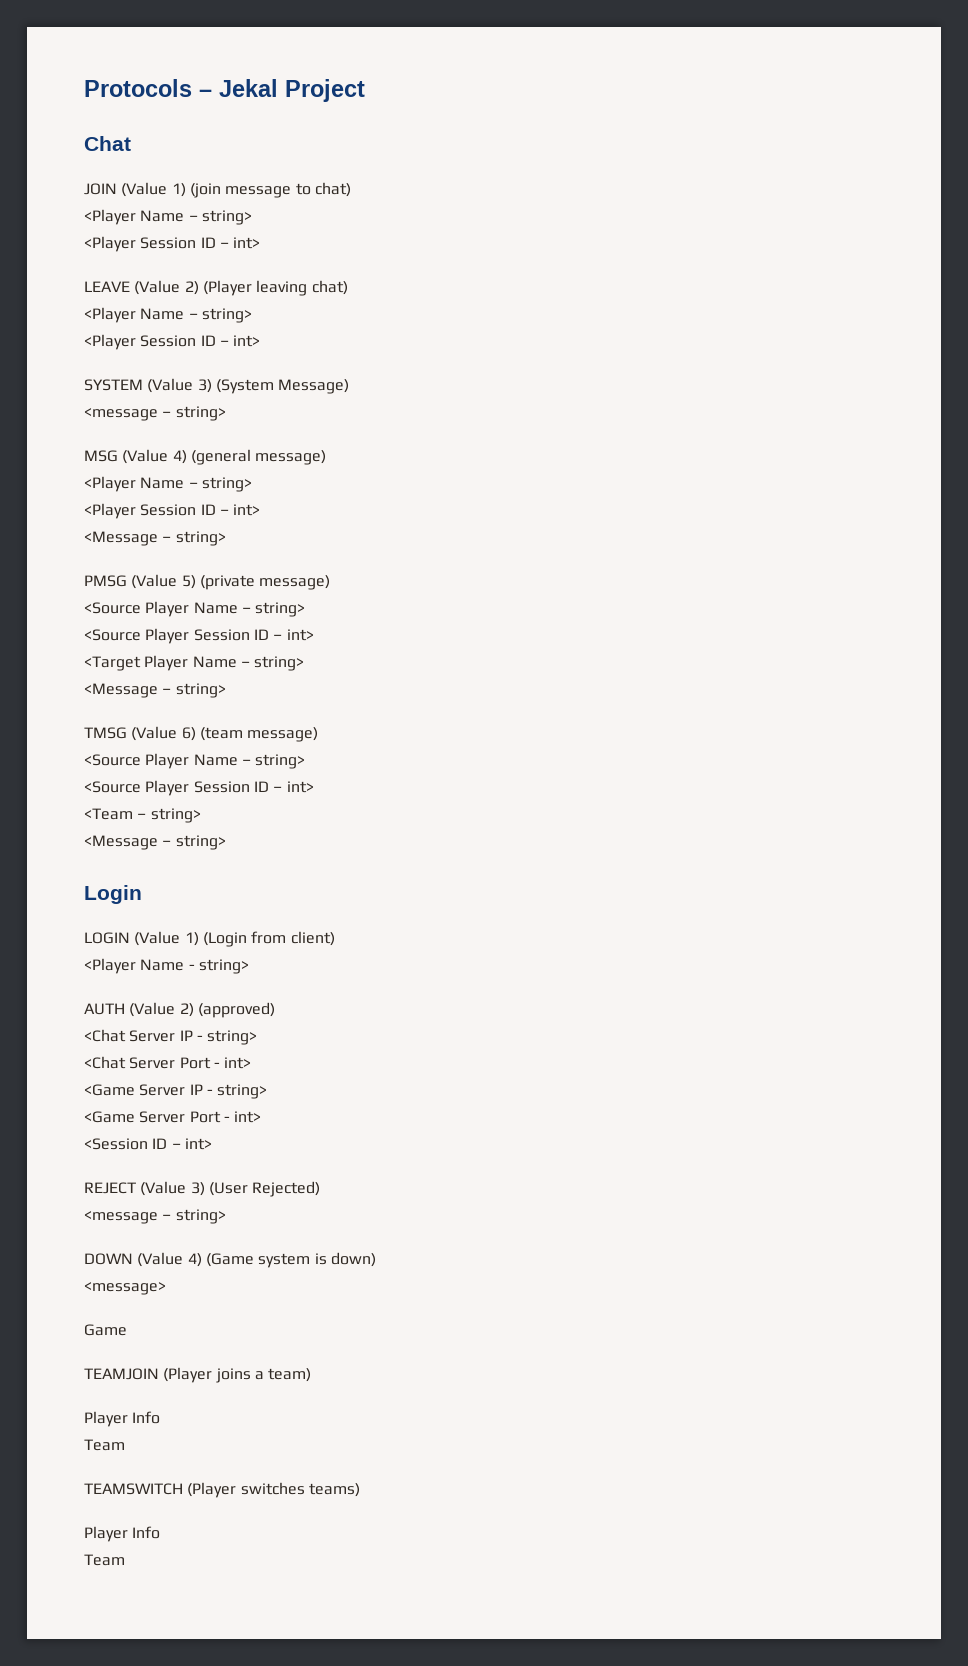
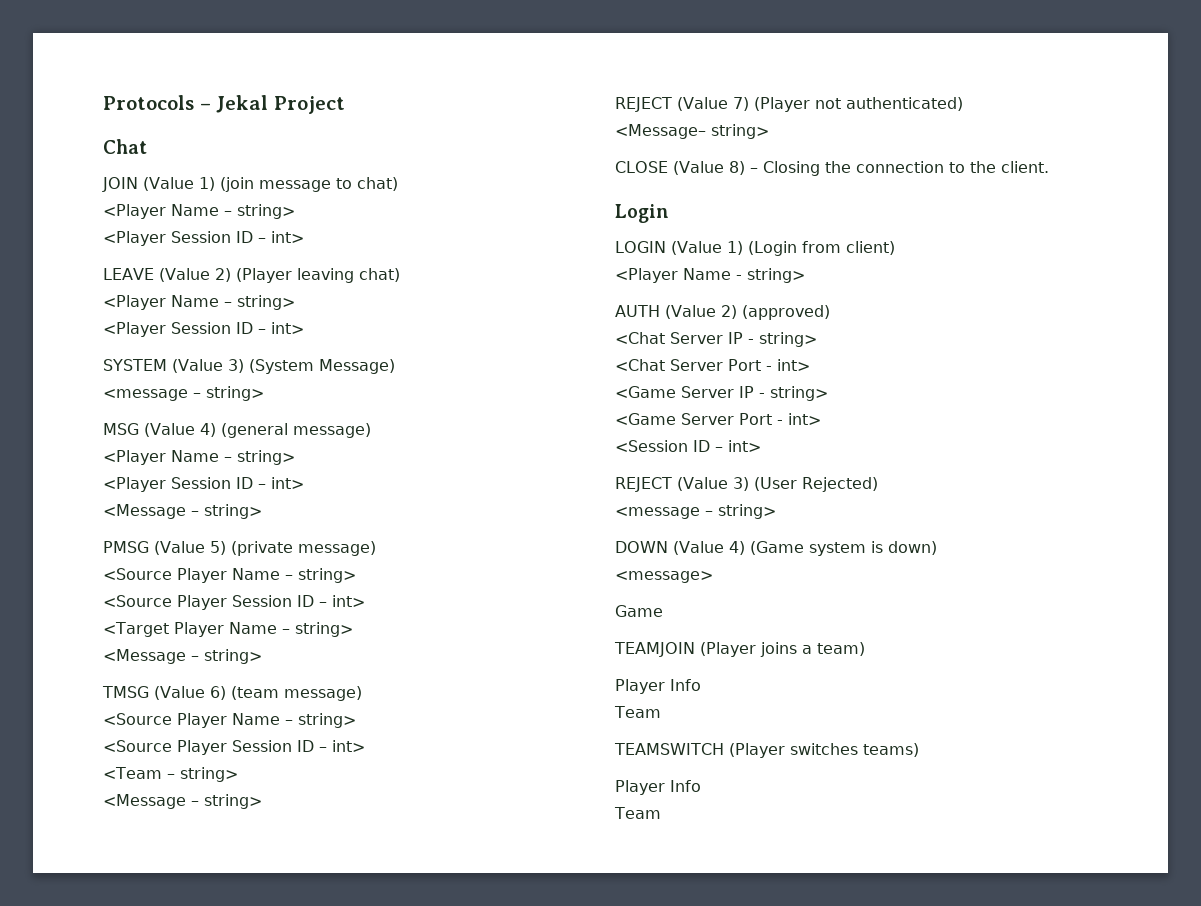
(226, 842) none -> [615,97,963,112] [615,124,769,139] [615,161,1049,176] // REJECT (Value 7) (Player not authenticated) // <Message– string> // CLOSE (Value 8) – Closing the connection to the client.

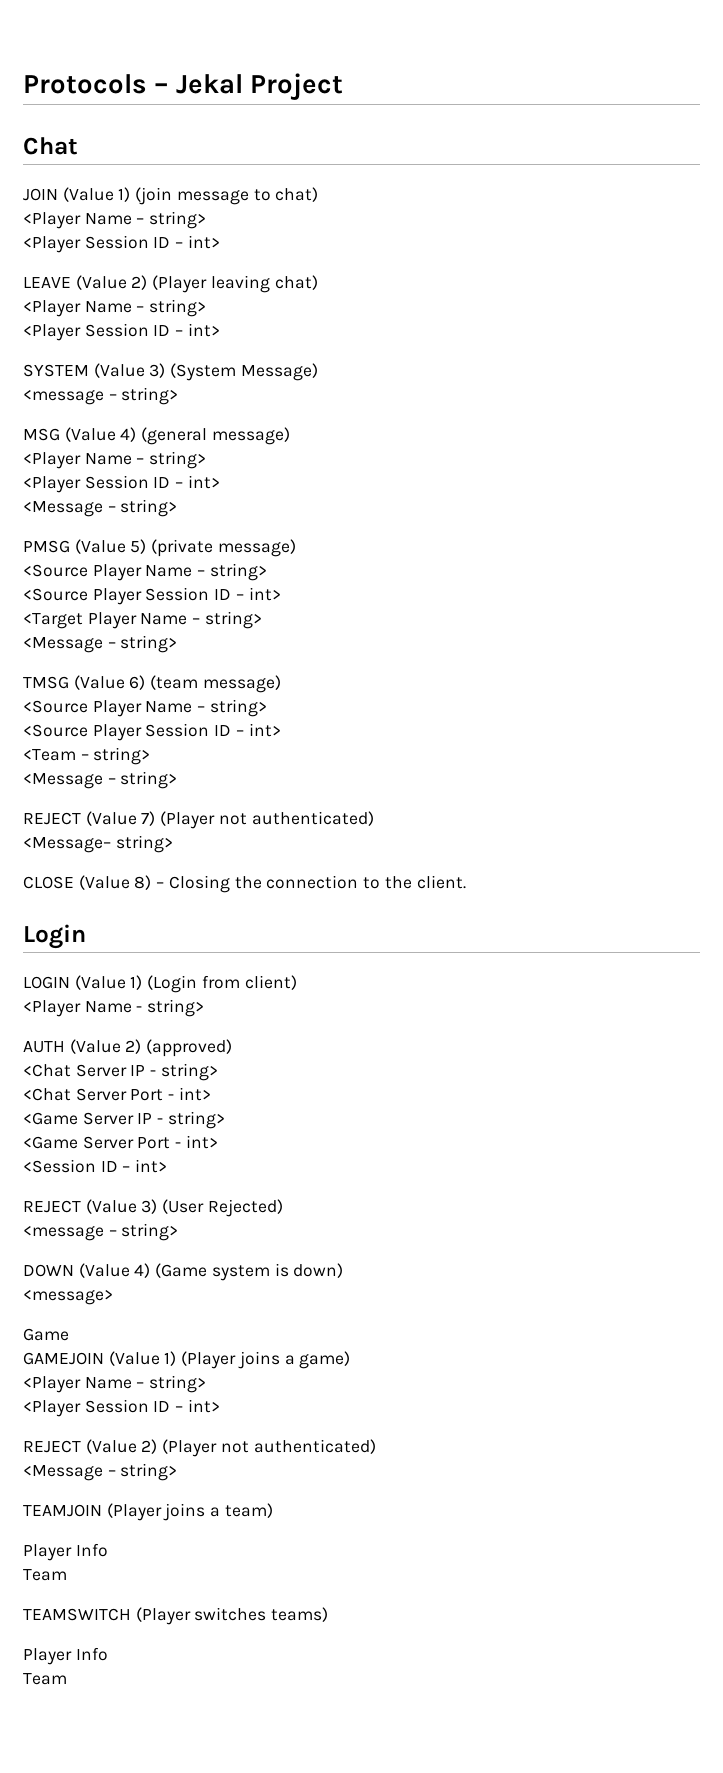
(663, 611) none -> [23,1351,351,1369] [23,1375,207,1393] [23,1399,220,1417] [23,1439,376,1457] [23,1463,178,1481] // GAMEJOIN (Value 1) (Player joins a game) // <Player Name – string> // <Player Session ID – int> // REJECT (Value 2) (Player not authenticated) // <Message – string>

